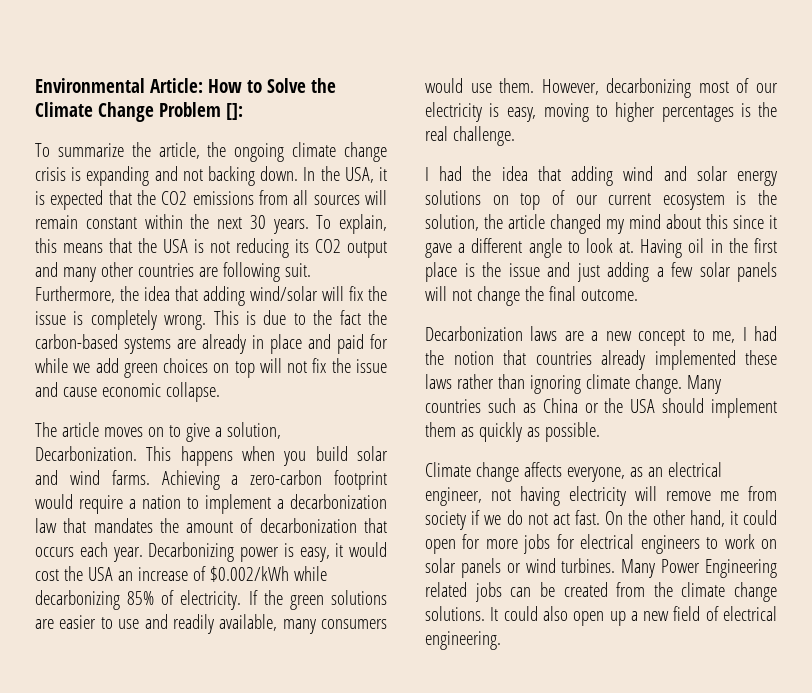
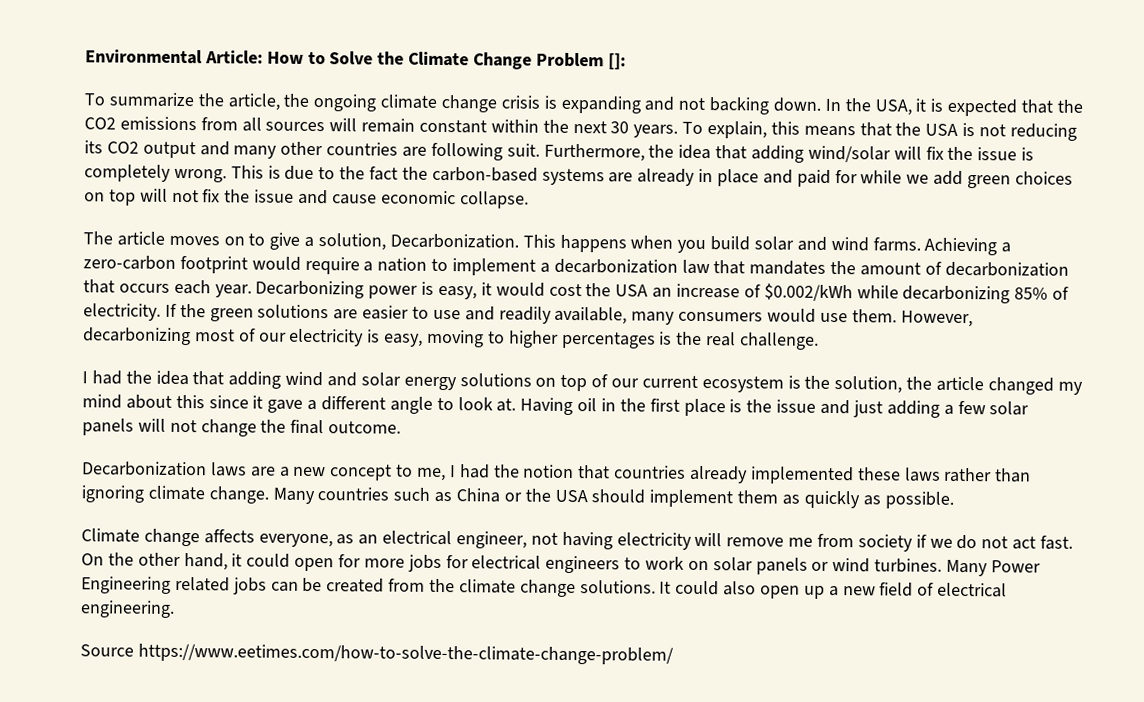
(501, 640) none -> [80,643,674,665] // Source https://www.eetimes.com/how-to-solve-the-climate-change-problem/

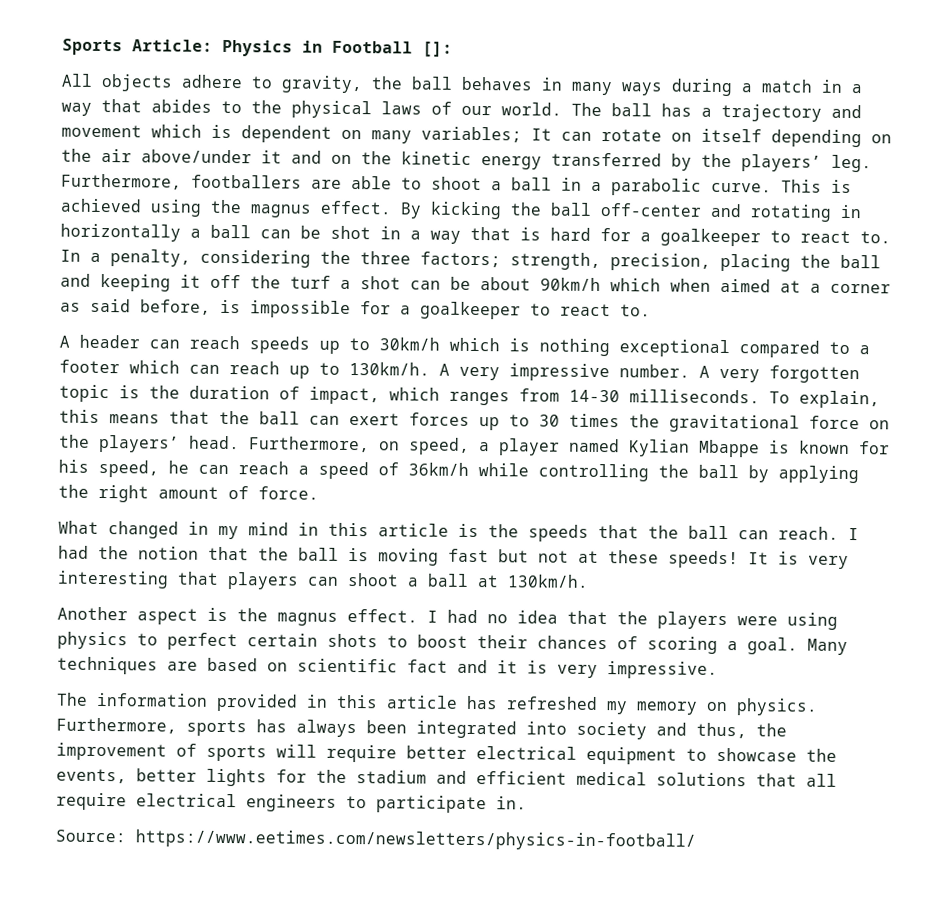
[85,49,626,70] [84,92,1083,117] [84,116,679,138] Environmental Article: How to Solve the Climate Change Problem []: // To summarize the article, the ongoing climate change crisis is expanding and not backing down. In the USA, it is expected that the CO2 emissions from all sources will remain constant within the next 30 years. -> [62,38,453,57] [61,73,862,97] [61,98,862,122] [61,124,892,148] [61,148,872,173] [61,173,852,196] [60,198,862,222] [60,223,891,247] [60,249,881,272] [60,273,891,294] [60,298,651,320] [59,334,870,358] [59,359,860,384] [59,384,760,406] Sports Article: Physics in Football []: // All objects adhere to gravity, the ball behaves in many ways during a match in a way that abides to the physical laws of our world. The ball has a trajectory and movement which is dependent on many variables; It can rotate on itself depending on the air above/under it and on the kinetic energy transferred by the players’ leg. Furthermore, footballers are able to shoot a ball in a parabolic curve. This is achieved using the magnus effect. By kicking the ball off-center and rotating in horizontally a ball can be shot in a way that is hard for a goalkeeper to react to. In a penalty, considering the three factors; strength, precision, placing the ball and keeping it off the turf a shot can be about 90km/h which when aimed at a corner as said before, is impossible for a goalkeeper to react to. // A header can reach speeds up to 30km/h which is nothing exceptional compared to a footer which can reach up to 130km/h. A very impressive number. A very forgotten topic is the duration of impact, which ranges from 14-30 milliseconds.
[925,122,1077,141] [84,140,1035,163] [84,164,1073,189] [84,188,529,209] [83,231,1012,256] [83,255,1069,277] [83,279,1070,304] [83,303,973,328] [83,327,820,350] [82,370,1083,395] [82,394,1030,418] [82,418,402,437] [82,461,447,482] USA is not reducing its CO2 output and many other countries are following suit. Furthermore, the idea that adding wind/solar will fix the issue is completely wrong. This is due to the fact the carbon-based systems are already in place and paid for while we add green choices on top will not fix the issue and cause economic collapse. // The article moves on to give a solution, Decarbonization. This happens when you build solar and wind farms. Achieving a zero-carbon footprint would require a nation to implement a decarbonization law that mandates the amount of decarbonization that occurs each year. Decarbonizing power is easy, it would cost the USA an increase of $0.002/kWh while decarbonizing 85% of electricity. If the green solutions are easier to use and readily available, many consumers would use them. However, decarbonizing most of our electricity is easy, moving to higher percentages is the real challenge. // I had the idea that adding wind and solar energy solutions on top of our current ecosystem is the solution, the article changed my mind about this since it gave a different angle to look at. Having oil in the first place is the issue and just adding a few solar panels will not change the final outcome. // Decarbonization laws are a new concept to me, -> [259,411,890,433] [59,434,890,458] [58,459,859,484] [58,484,319,503] [58,520,839,542] ball can exert forces up to 30 times the gravitational force on the players’ head. Furthermore, on speed, a player named Kylian Mbappe is known for his speed, he can reach a speed of 36km/h while controlling the ball by applying the right amount of force. // What changed in my mind in this article is the speeds that the ball can reach.
[614,465,1032,485] [81,485,954,509] [81,528,1074,552] [81,552,1041,577] [81,576,1008,599] [80,600,175,618] [80,643,674,665] countries already implemented these laws rather than ignoring climate change. Many countries such as China or the USA should implement them as quickly as possible. // Climate change affects everyone, as an electrical engineer, not having electricity will remove me from society if we do not act fast. On the other hand, it could open for more jobs for electrical engineers to work on solar panels or wind turbines. Many Power Engineering related jobs can be created from the climate change solutions. It could also open up a new field of electrical engineering. // Source https://www.eetimes.com/how-to-solve-the-climate-change-problem/ -> [258,547,849,570] [57,570,589,590] [57,606,838,630] [57,631,848,656] [57,656,718,679] [56,692,818,716] [56,717,787,740] [56,742,837,765] [56,768,837,787] [56,792,527,814] [55,829,696,851] the ball is moving fast but not at these speeds! It is very interesting that players can shoot a ball at 130km/h. // Another aspect is the magnus effect. I had no idea that the players were using physics to perfect certain shots to boost their chances of scoring a goal. Many techniques are based on scientific fact and it is very impressive. // The information provided in this article has refreshed my memory on physics. Furthermore, sports has always been integrated into society and thus, the improvement of sports will require better electrical equipment to showcase the events, better lights for the stadium and efficient medical solutions that all require electrical engineers to participate in. // Source: https://www.eetimes.com/newsletters/physics-in-football/

